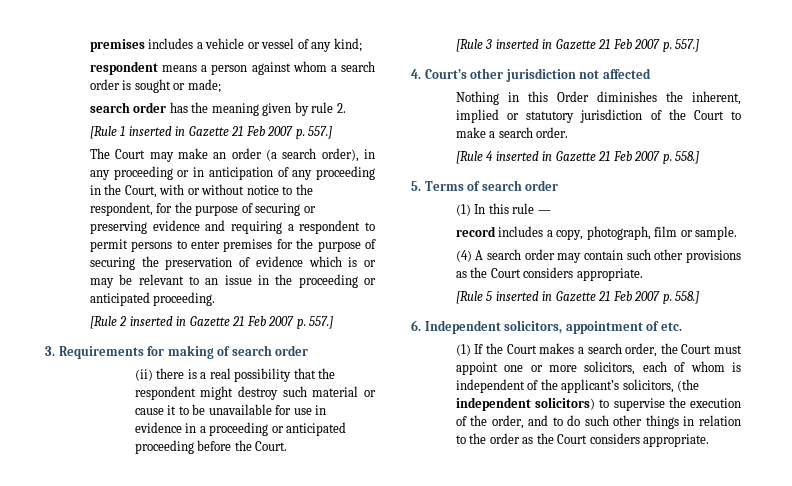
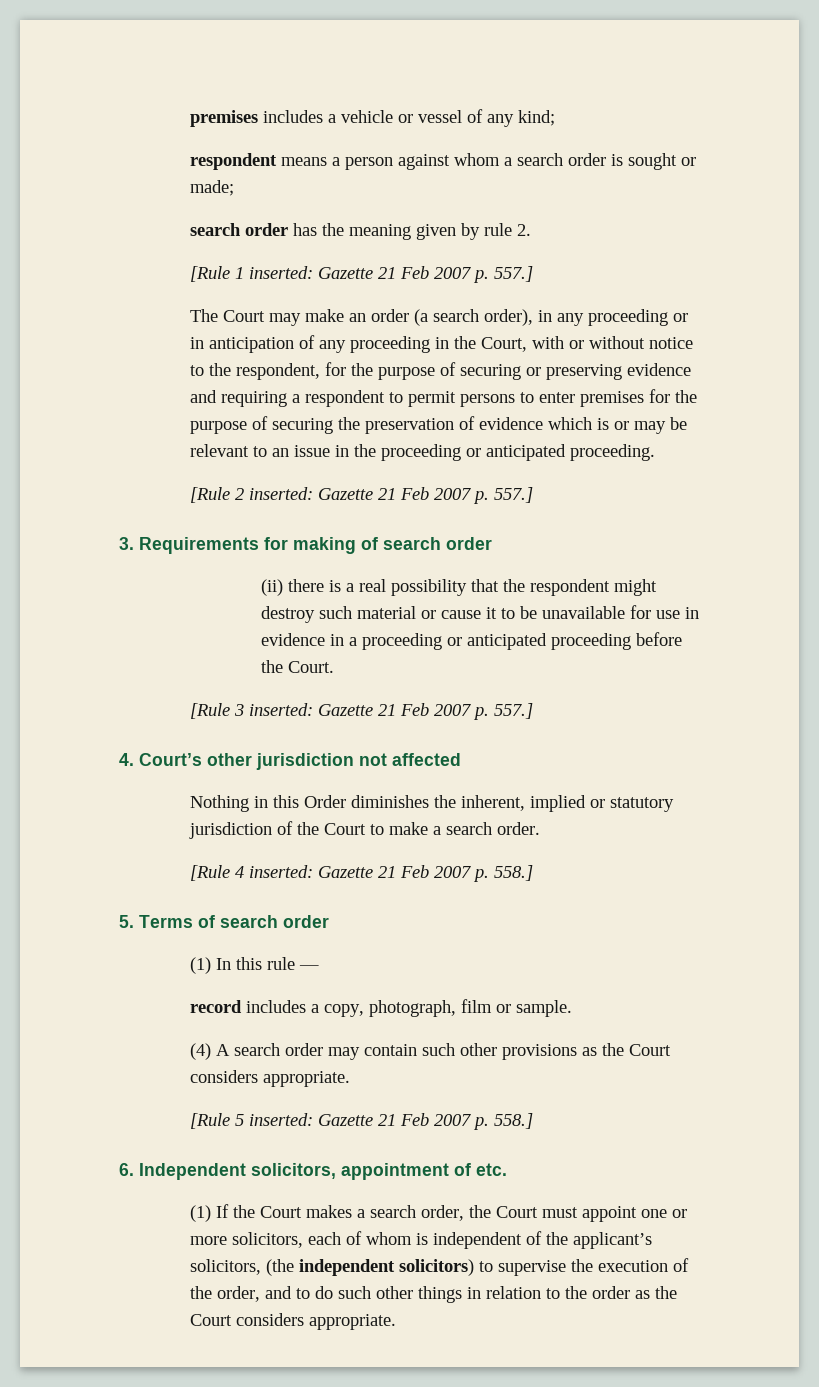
[128,126,186,136] inserted in -> [248,266,313,279] inserted:
[129,316,187,326] inserted in -> [248,487,313,500] inserted:
[495,39,553,49] inserted in -> [248,703,313,716] inserted:
[495,151,553,161] inserted in -> [248,865,313,878] inserted:
[495,291,553,301] inserted in -> [248,1113,313,1126] inserted:

